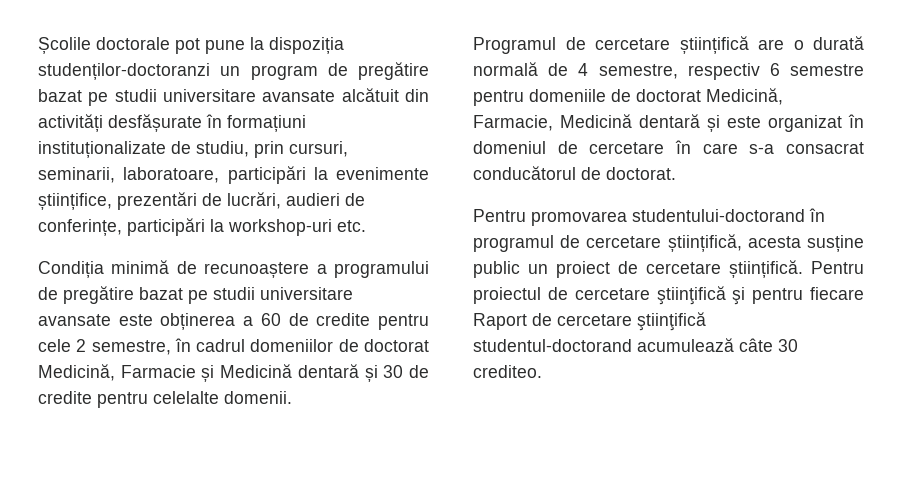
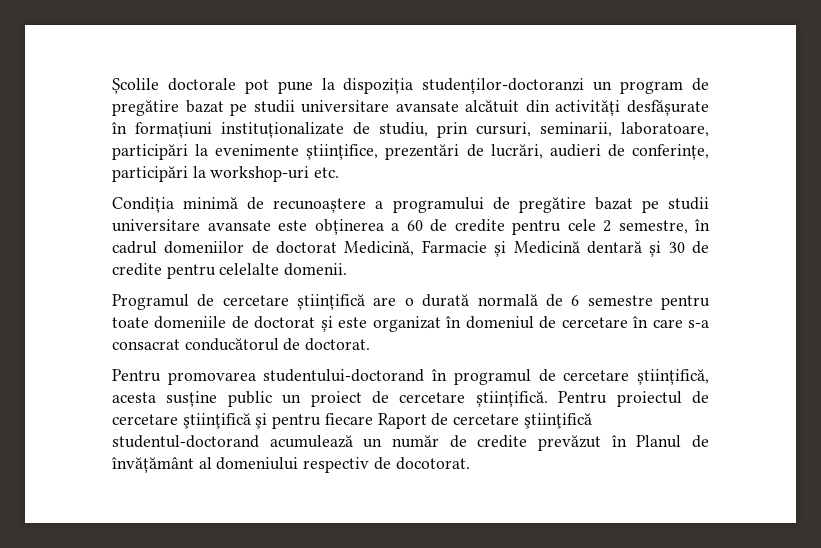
[578,63,760,80] 4 semestre, respectiv -> (563, 300) none
(524, 98) none -> [112,317,149,328] toate
[706,88,783,105] [473,114,700,131] Medicină, Farmacie, Medicină dentară -> (316, 322) none
[739,338,798,352] [473,365,542,378] câte 30 crediteo. -> [363,435,709,451] [111,457,470,473] un număr de credite prevăzut în Planul de învățământ al domeniului respectiv de docotorat.

